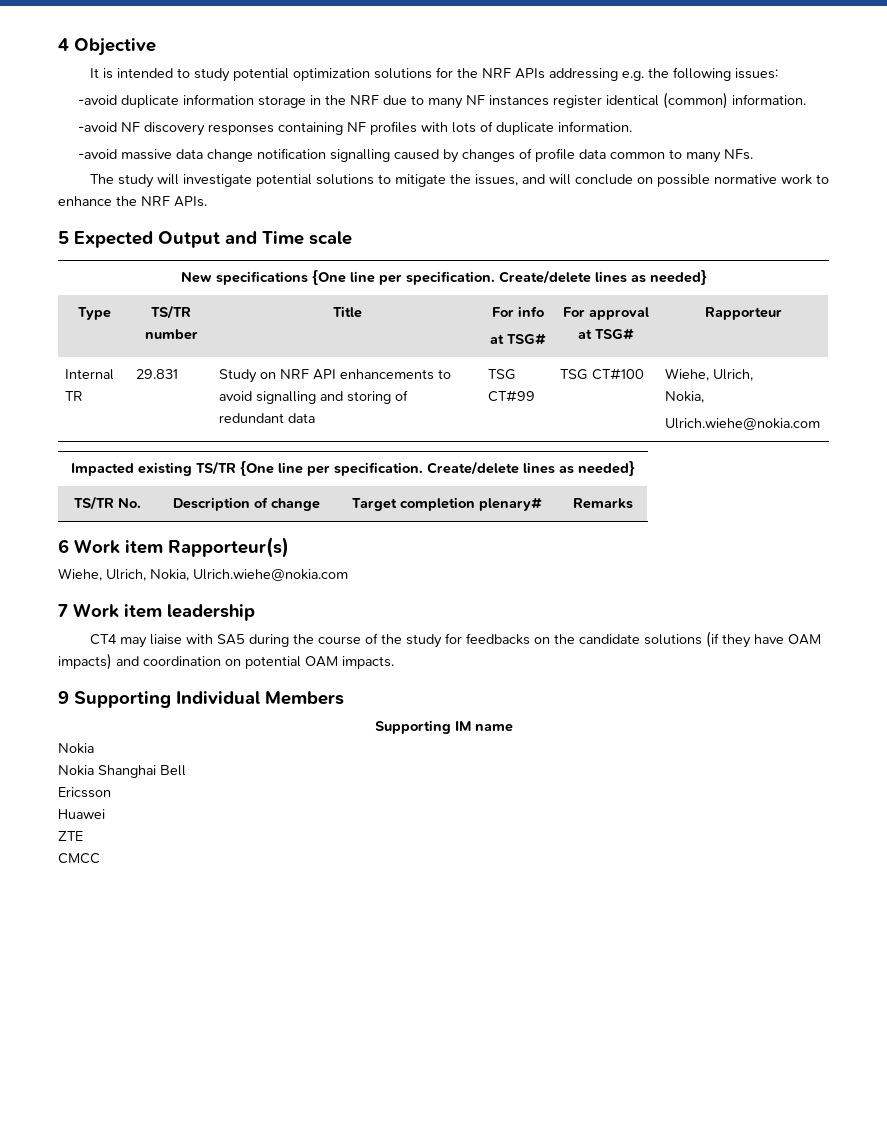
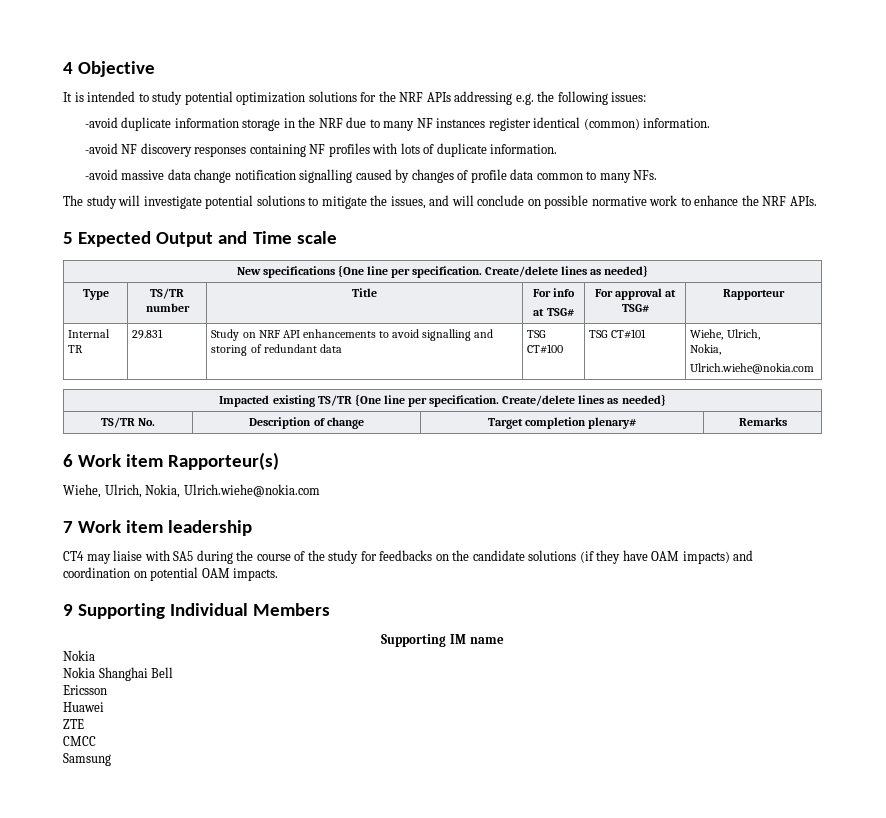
[487,390,535,402] [559,368,644,380] CT#99 | TSG CT#100 -> [527,344,564,354] [589,329,646,339] CT#100 | TSG CT#101
(100, 858) none -> [63,753,111,766] // Samsung

